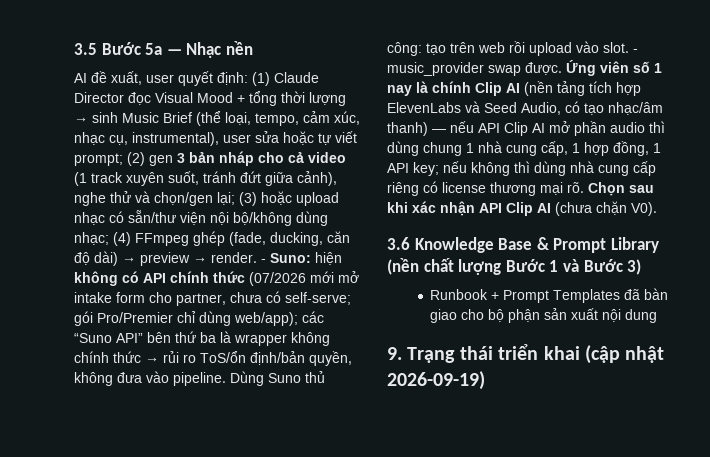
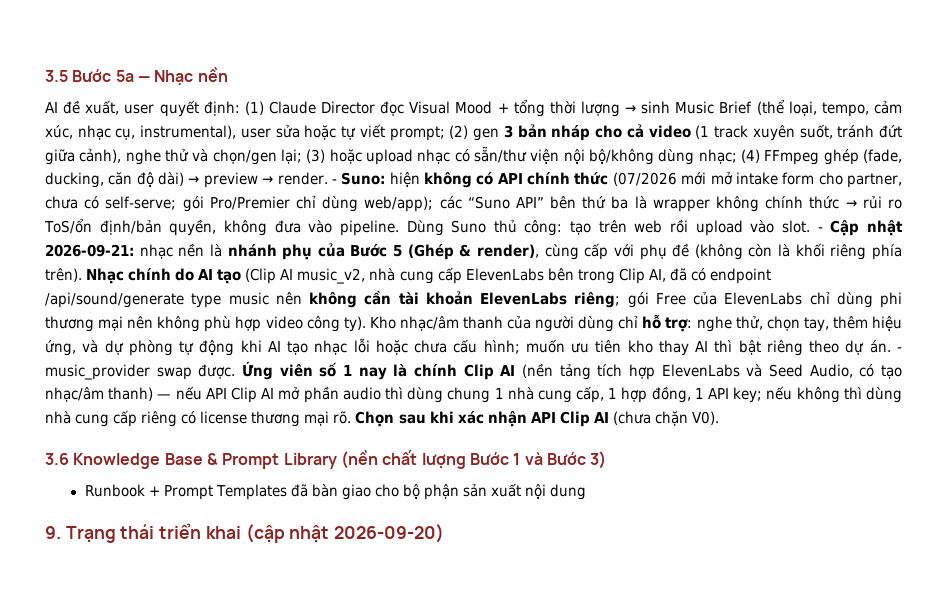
(638, 51) none -> [830,220,903,236] [45,243,902,260] [45,267,771,284] [45,290,902,308] [45,314,902,332] [45,338,902,356] Cập nhật 2026-09-21: nhạc nền là nhánh phụ của Bước 5 (Ghép & render), cùng cấp với phụ đề (không còn là khối riêng phía trên). Nhạc chính do AI tạo (Clip AI music_v2, nhà cung cấp ElevenLabs bên trong Clip AI, đã có endpoint /api/sound/generate type music nên không cần tài khoản ElevenLabs riêng; gói Free của ElevenLabs chỉ dùng phi thương mại nên không phù hợp video công ty). Kho nhạc/âm thanh của người dùng chỉ hỗ trợ: nghe thử, chọn tay, thêm hiệu ứng, và dự phòng tự động khi AI tạo nhạc lỗi hoặc chưa cấu hình; muốn ưu tiên kho thay AI thì bật riêng theo dự án. -
[387,371,485,390] 2026-09-19) -> [334,524,445,543] 2026-09-20)

